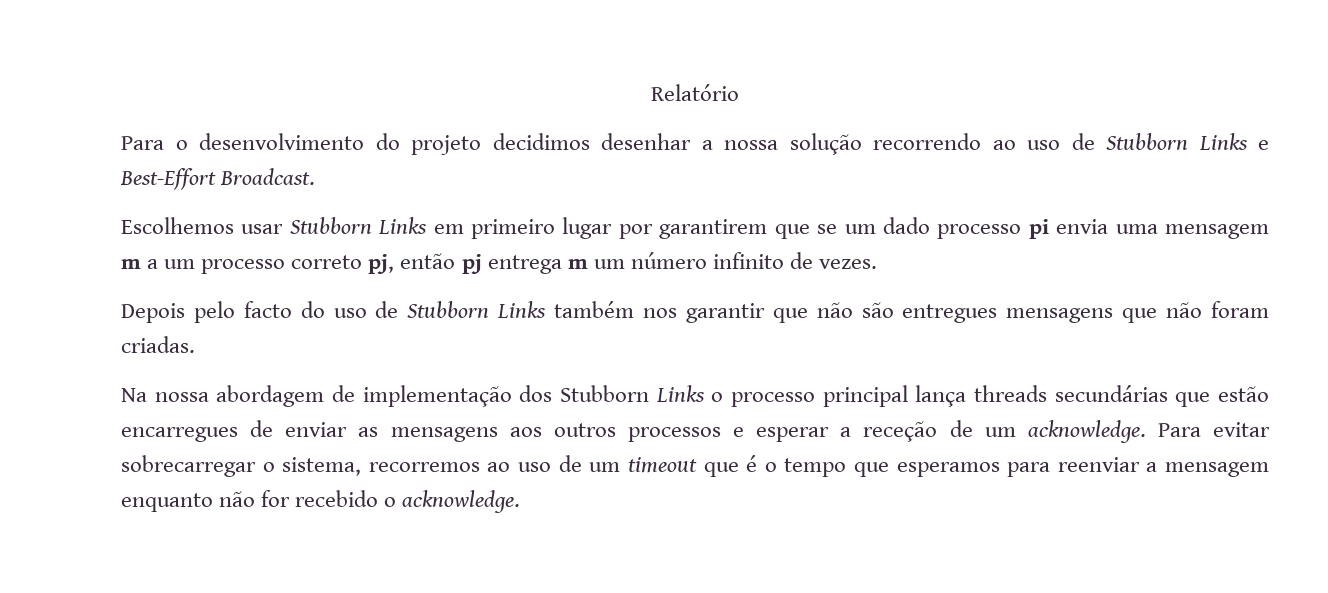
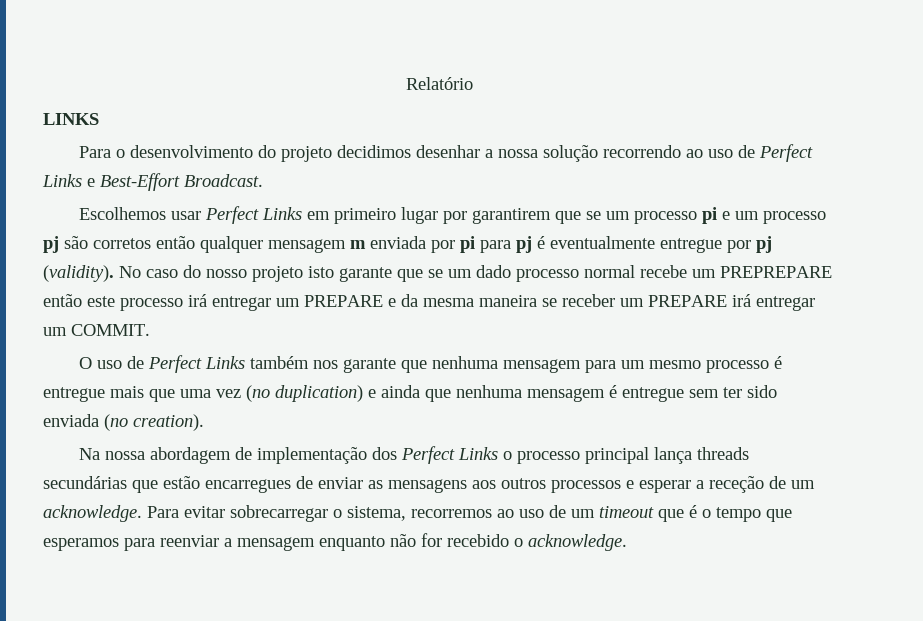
(739, 92) none -> [43,113,99,125] // LINKS
[1106,133,1188,150] Stubborn -> [758,144,813,162] Perfect
[289,217,372,234] Stubborn -> [204,206,259,224] Perfect
[882,217,1269,239] [121,252,878,274] [121,301,490,323] dado processo pi envia uma mensagem m a um processo correto pj, então pj entrega m um número infinito de vezes. // Depois pelo facto do uso de Stubborn -> [633,207,826,224] [43,236,772,253] [43,265,832,282] [43,294,815,311] [43,324,150,336] [78,355,202,373] processo pi e um processo pj são corretos então qualquer mensagem m enviada por pi para pj é eventualmente entregue por pj (validity). No caso do nosso projeto isto garante que se um dado processo normal recebe um PREPREPARE então este processo irá entregar um PREPARE e da mesma maneira se receber um PREPARE irá entregar um COMMIT. // O uso de Perfect
[685,301,1270,323] [121,336,195,353] garantir que não são entregues mensagens que não foram criadas. -> [342,356,782,373] [43,385,777,402] [43,414,204,431] garante que nenhuma mensagem para um mesmo processo é entregue mais que uma vez (no duplication) e ainda que nenhuma mensagem é entregue sem ter sido enviada (no creation).
[560,385,649,402] Stubborn -> [400,446,455,464] Perfect

